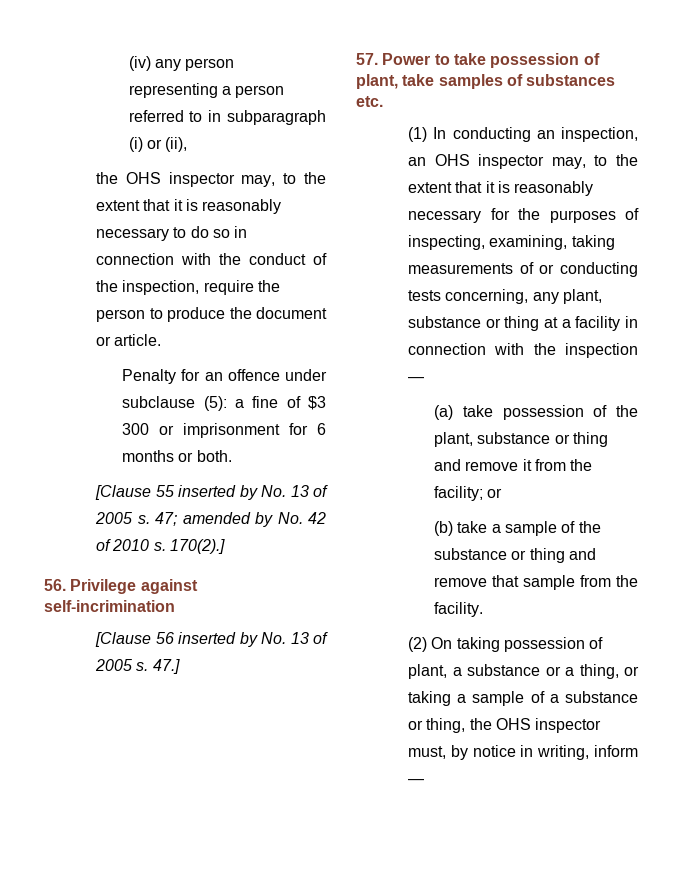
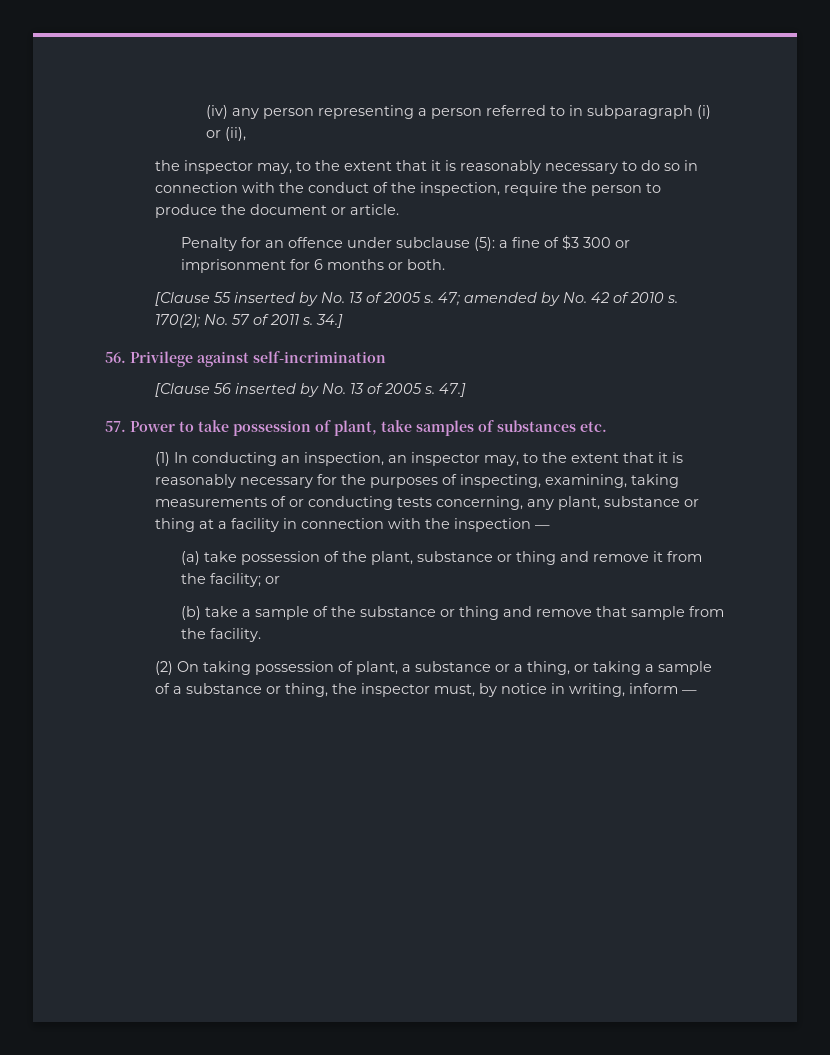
[125,172,161,184] OHS -> (181, 165) none
[170,539,226,554] 170(2).] -> [155,314,344,328] 170(2); No. 57 of 2011 s. 34.]
[434,154,470,166] OHS -> (408, 459) none
[496,718,532,730] OHS -> (358, 688) none

